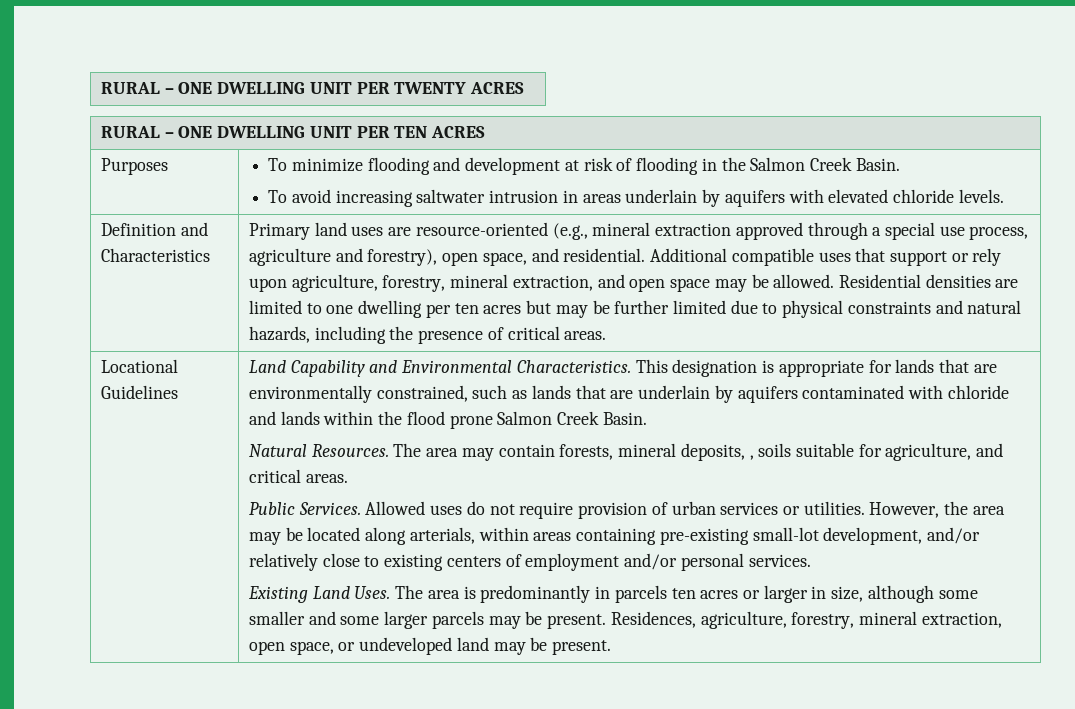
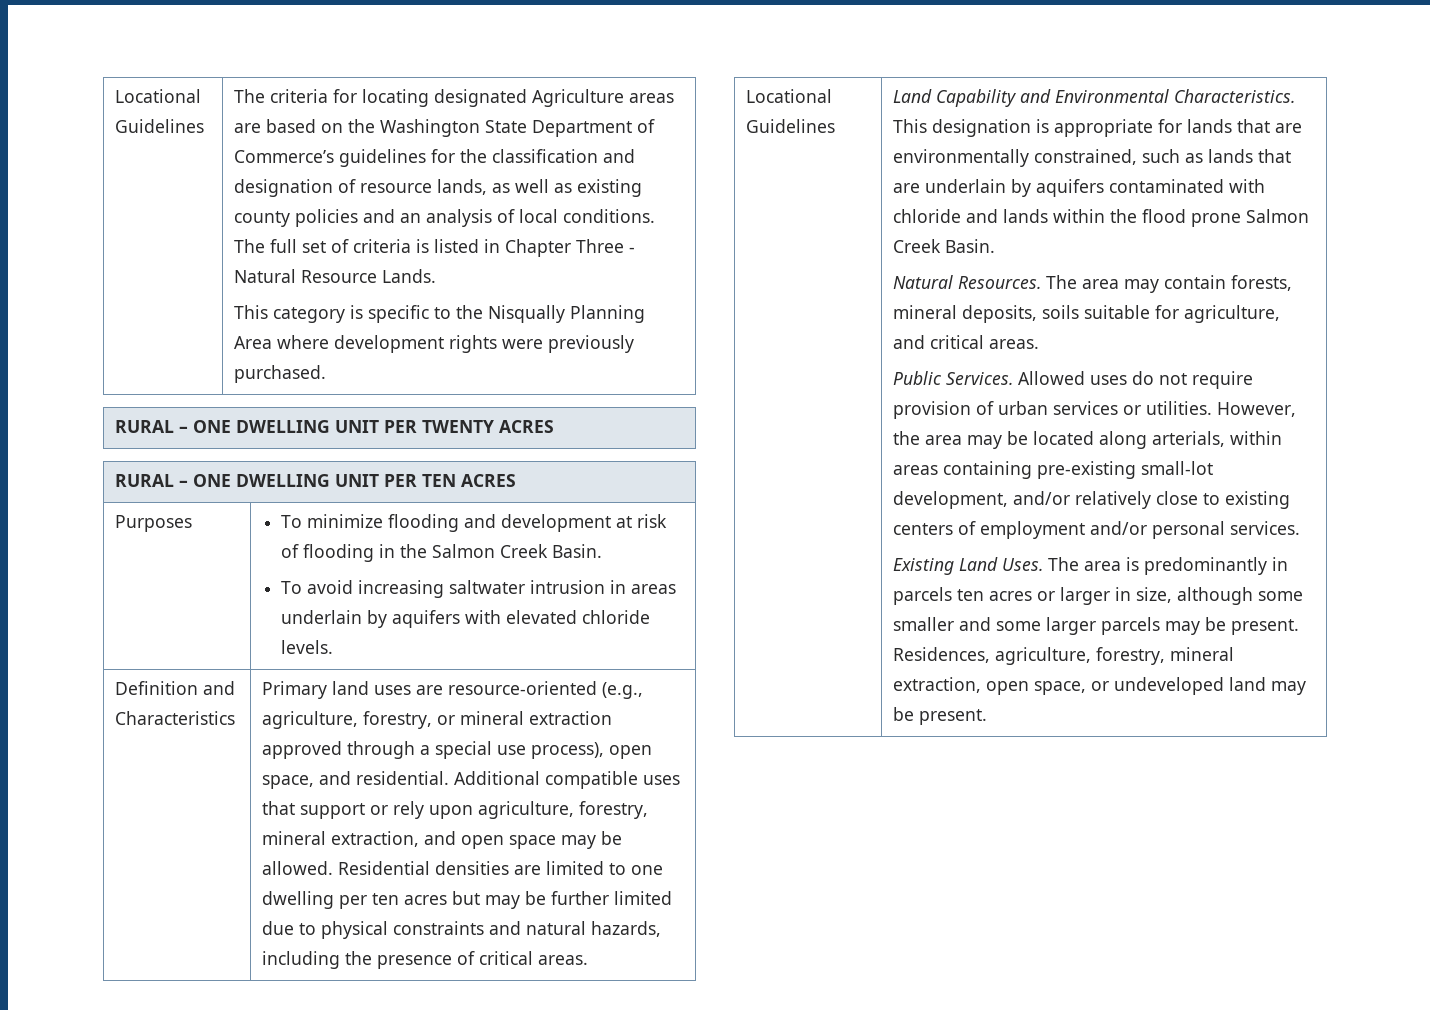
(101, 88) none -> [114,89,201,103] [114,119,204,133] [233,89,674,107] [233,119,655,137] [233,149,635,167] [233,179,642,197] [233,209,655,227] [233,239,635,257] [233,269,436,283] [233,305,645,323] [233,335,634,353] [233,365,326,383] Locational Guidelines | The criteria for locating designated Agriculture areas are based on the Washington State Department of Commerce’s guidelines for the classification and designation of resource lands, as well as existing county policies and an analysis of local conditions. The full set of criteria is listed in Chapter Three - Natural Resource Lands. // This category is specific to the Nisqually Planning Area where development rights were previously purchased. //
(588, 231) none -> [261,711,455,729] agriculture, forestry, or
[969,226,1029,240] [249,248,438,266] process, agriculture and forestry), -> [530,742,604,759] process),
[749,455,754,460] , -> (1037, 314) none

